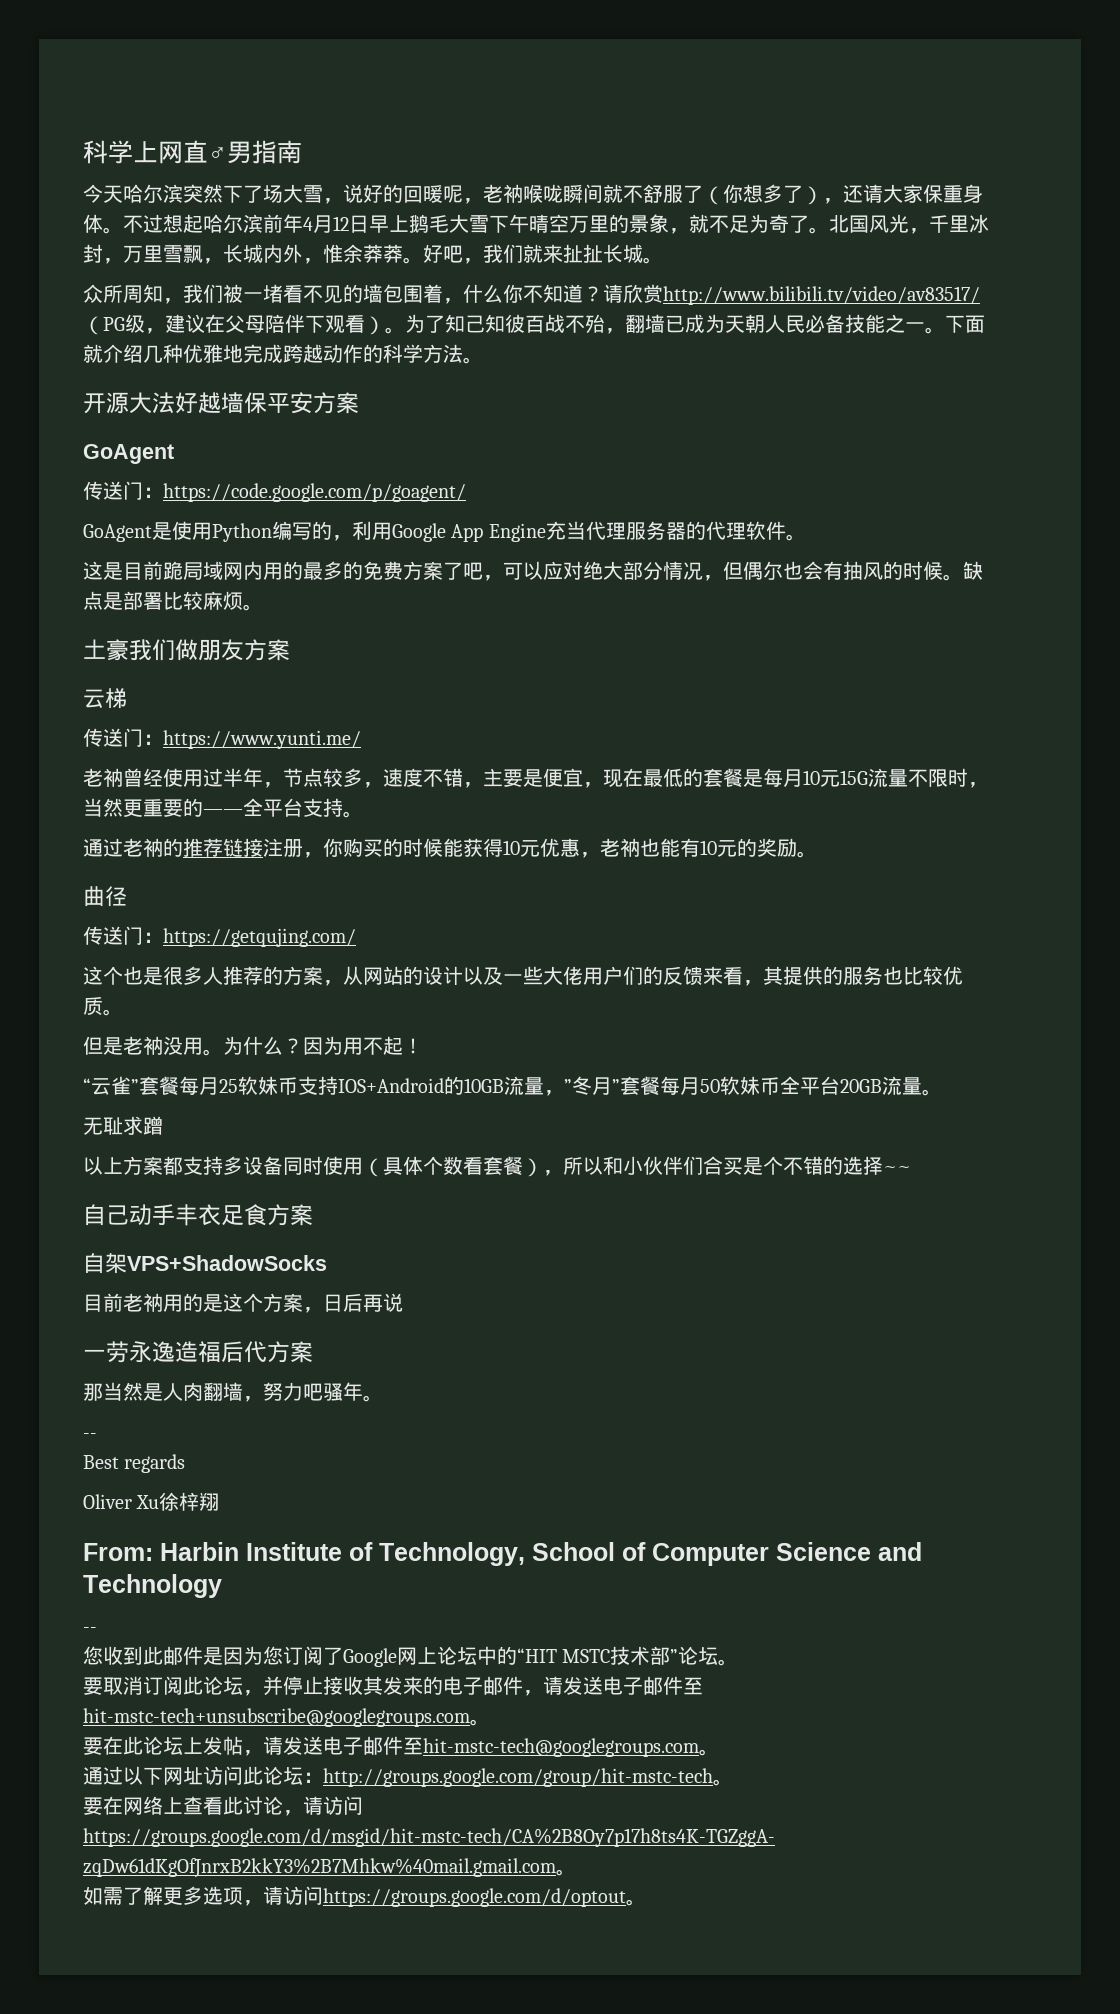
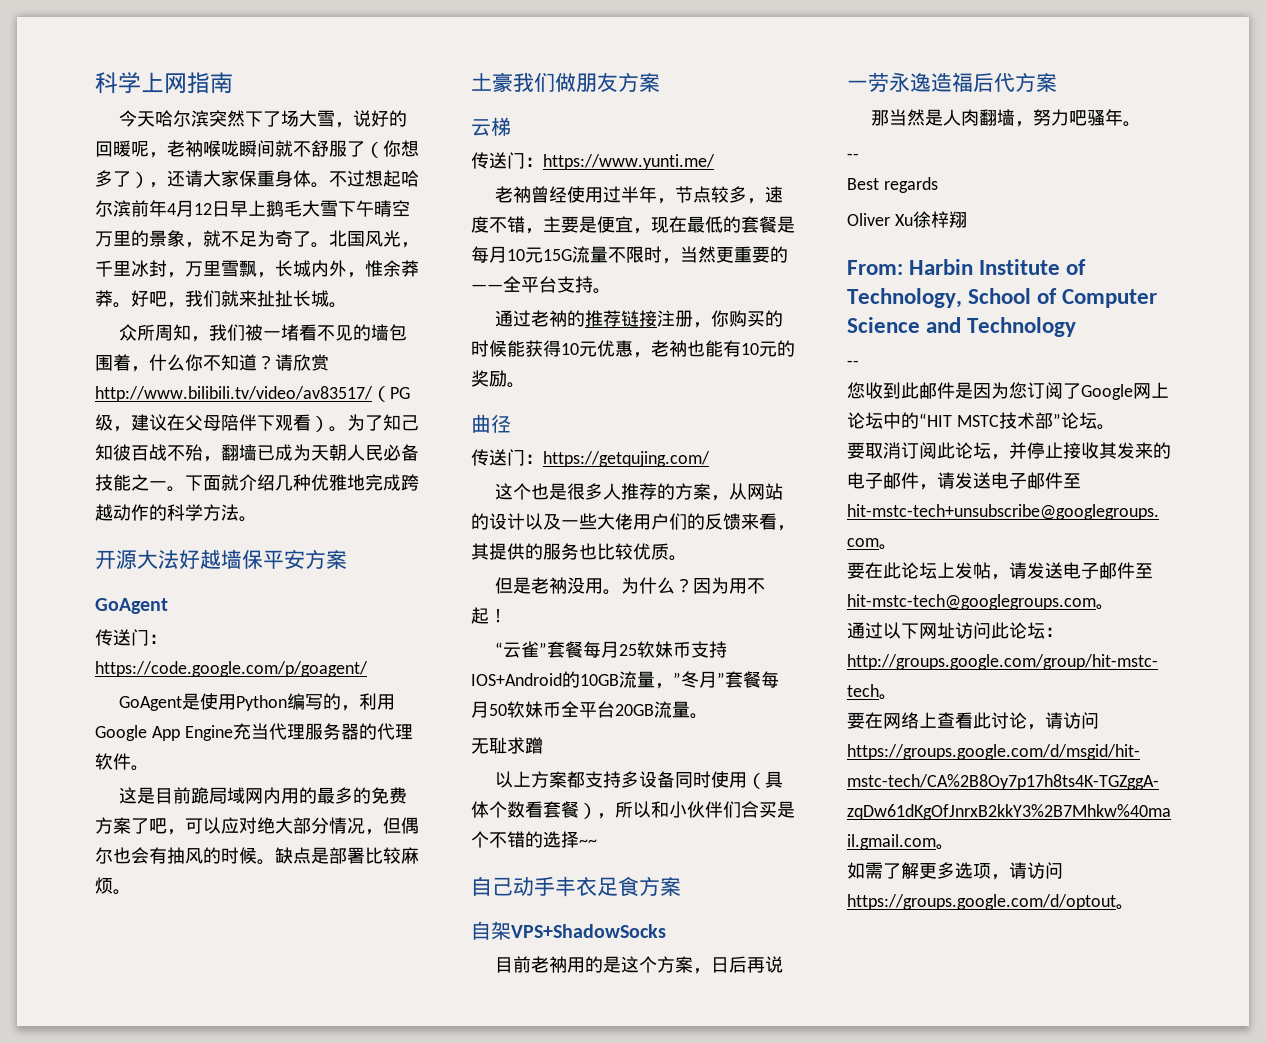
[183,140,252,164] 直♂男 -> (187, 83) none

